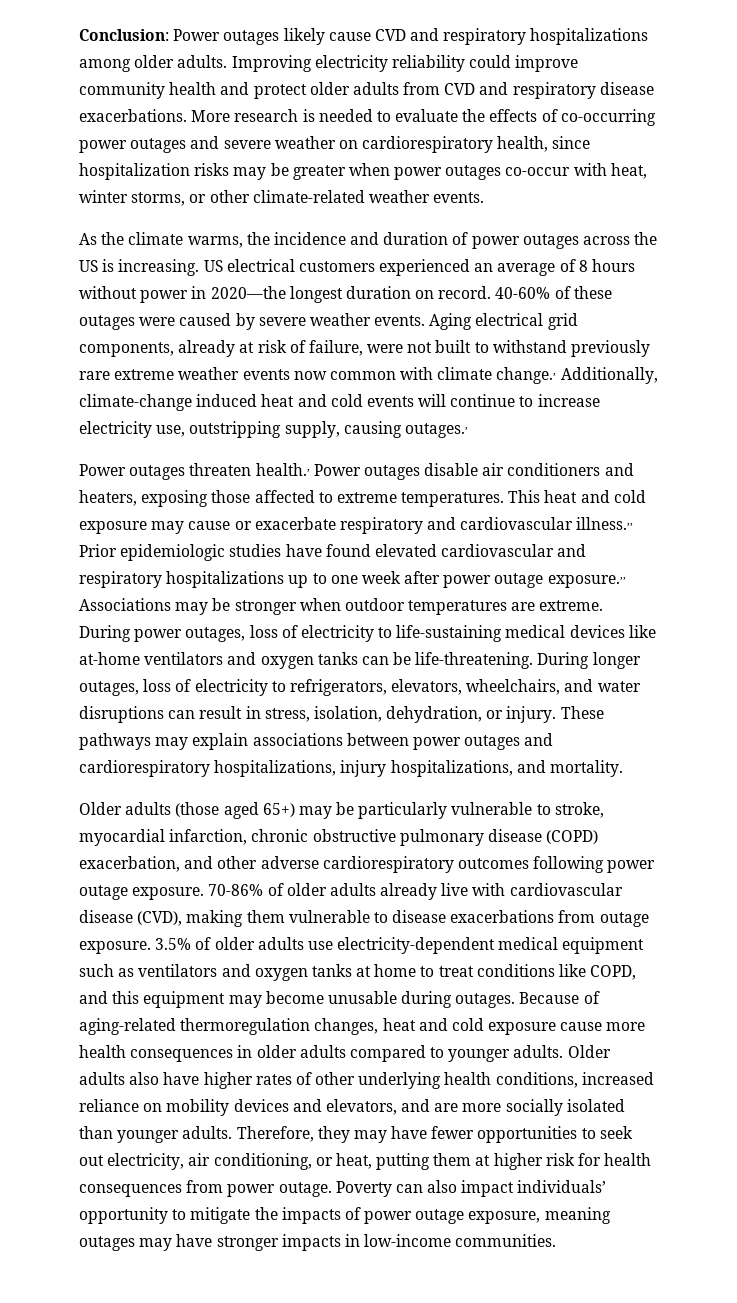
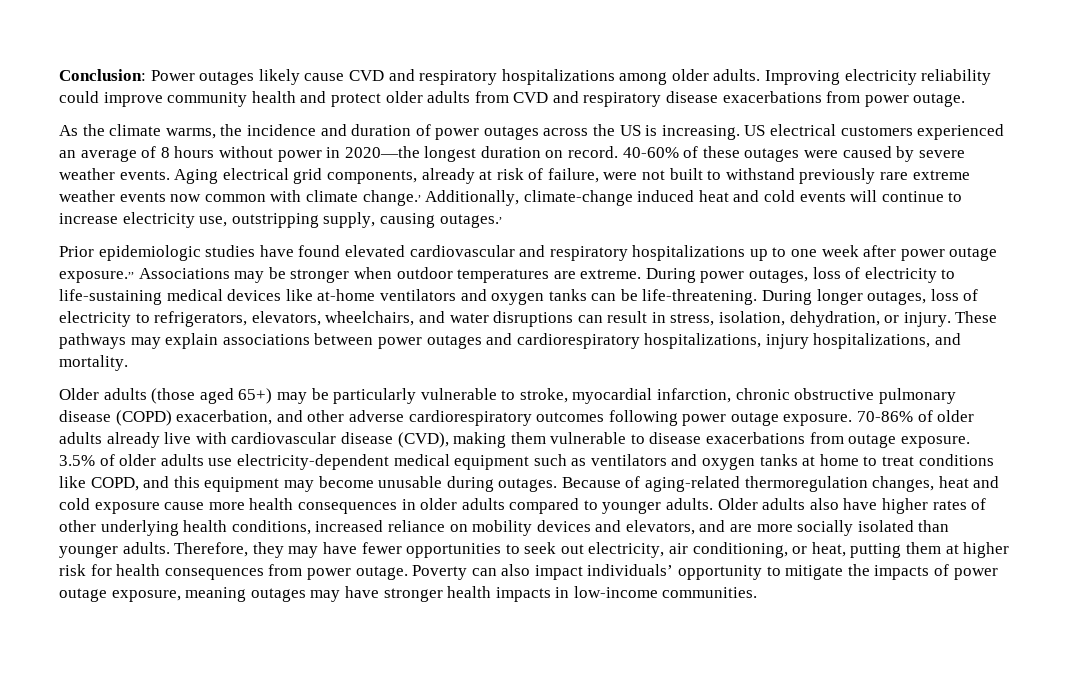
[79,109,656,126] [79,136,591,153] [79,163,647,180] [79,190,485,206] exacerbations. More research is needed to evaluate the effects of co-occurring power outages and severe weather on cardiorespiratory health, since hospitalization risks may be greater when power outages co-occur with heat, winter storms, or other climate-related weather events. -> [722,91,966,107] exacerbations from power outage.
[79,463,634,480] [79,490,646,507] [79,517,634,534] Power outages threaten health., Power outages disable air conditioners and heaters, exposing those affected to extreme temperatures. This heat and cold exposure may cause or exacerbate respiratory and cardiovascular illness.,, -> (502, 221) none
(279, 1243) none -> [447,586,492,598] health

